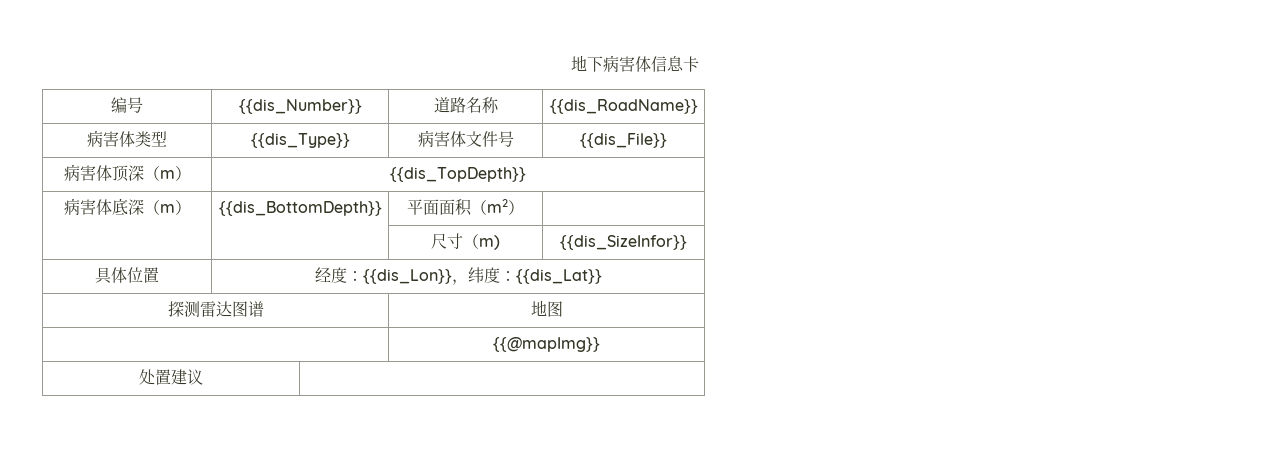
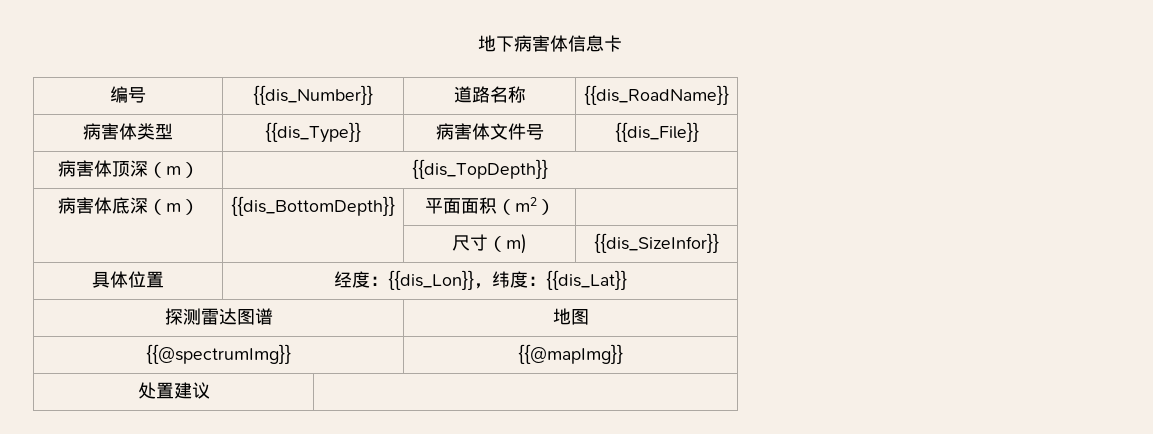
(563, 309) none -> [146,344,291,364] {{@spectrumImg}}

